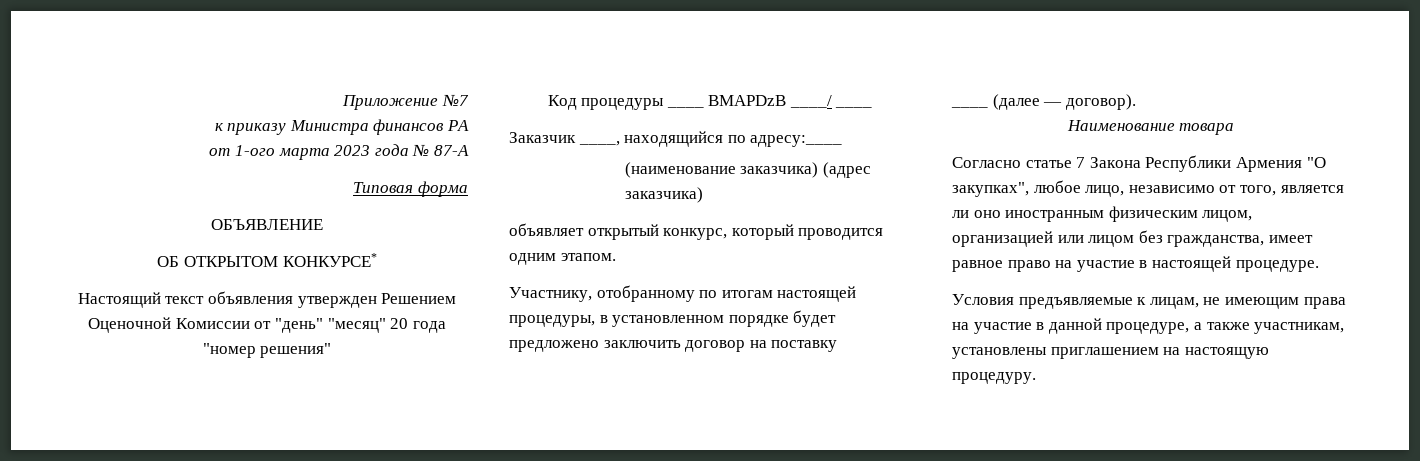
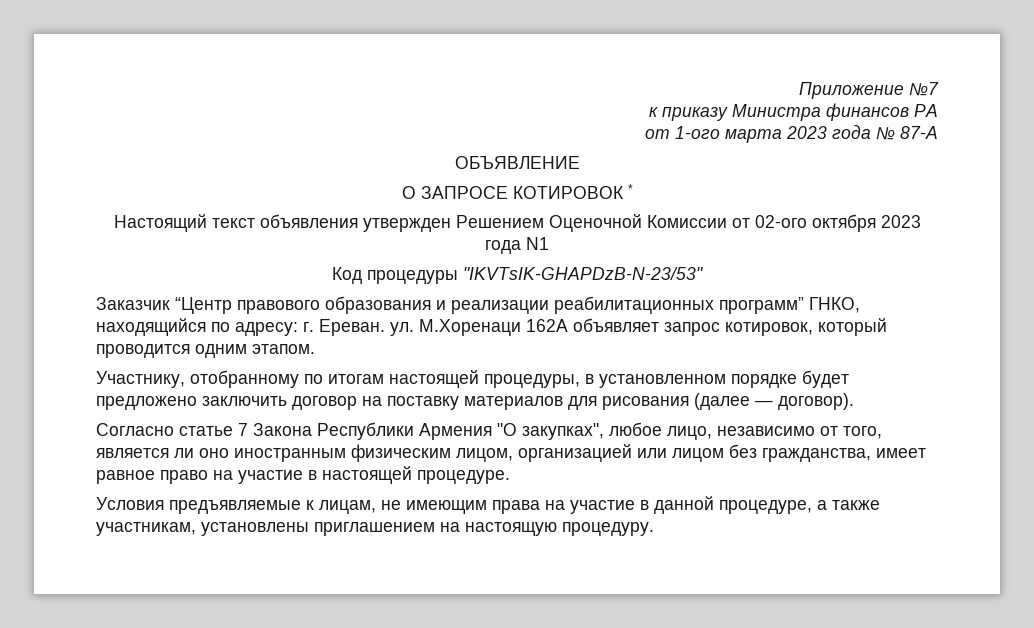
[353,181,468,197] // Типовая форма -> (938, 132) none
[157,253,377,267] ОБ ОТКРЫТОМ КОНКУРСЕ* -> [401,184,633,199] О ЗАПРОСЕ КОТИРОВОК *
[275,318,446,333] [202,343,332,358] [547,95,704,110] [708,95,873,108] [509,131,843,147] [624,162,872,178] [624,187,703,203] [509,223,728,240] "день" "месяц" 20 года "номер решения" // Код процедуры ____ BMAPDzB ____/ ____ // Заказчик ____, находящийся по адресу:____ // (наименование заказчика) (адрес заказчика) // объявляет открытый конкурс, -> [754,214,921,232] [485,237,549,254] [332,267,703,284] [96,296,860,314] [96,318,813,336] 02-ого октября 2023 года N1 // Код процедуры "IKVTsIK-GHAPDzB-N-23/53" // Заказчик “Центр правового образования и реализации реабилитационных программ” ГНКО, находящийся по адресу: г. Ереван. ул. М.Хоренаци 162А объявляет запрос котировок,
[951,106,988,108] // ____ -> [464,396,689,410] материалов для рисования
[1066,120,1235,135] // Наименование товара -> (854, 401) none

